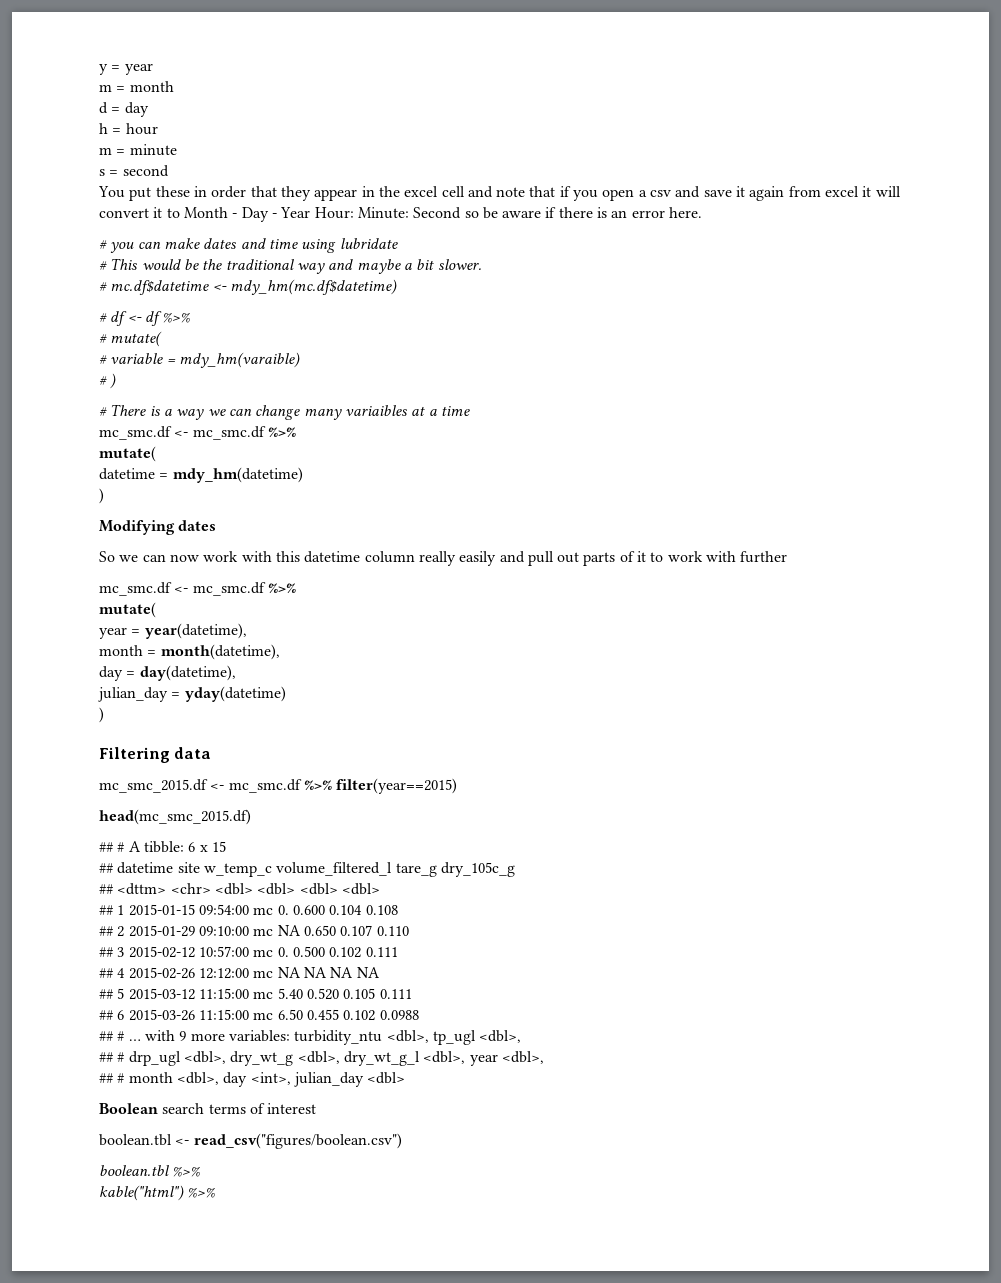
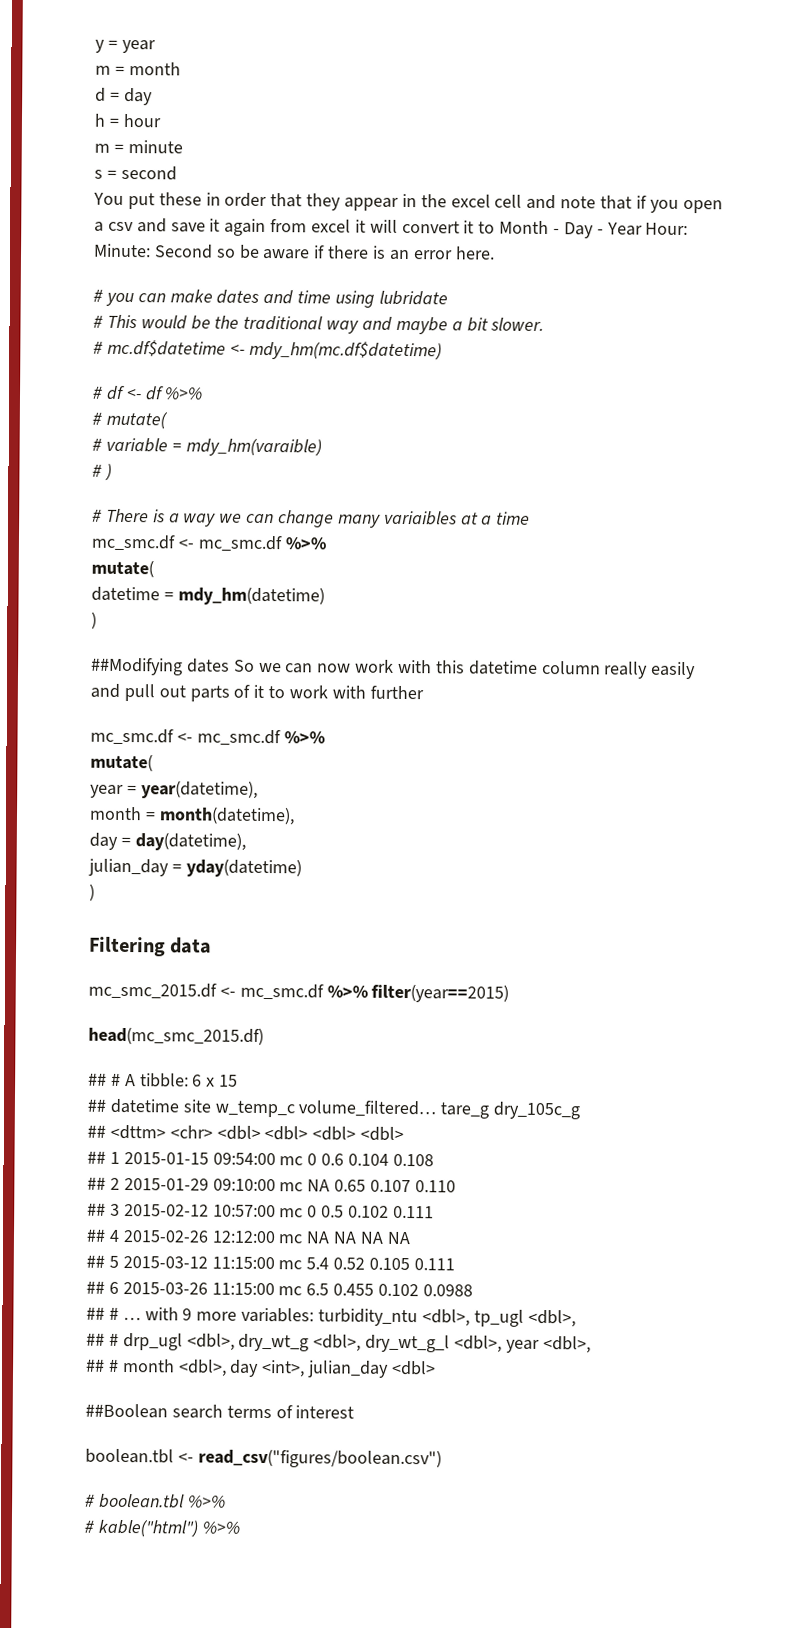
[99,520,217,535] Modifying dates // -> [91,657,230,676] ##Modifying dates
[276,862,393,876] volume_filtered_l -> [298,1100,437,1117] volume_filtered…
[277,905,325,915] 0. 0.600 -> [307,1153,345,1166] 0 0.6
[303,925,336,936] 0.650 -> [334,1179,367,1192] 0.65
[277,946,325,957] 0. 0.500 -> [307,1205,345,1218] 0 0.5
[277,988,339,1000] 5.40 0.520 -> [306,1257,366,1270] 5.4 0.52
[277,1009,303,1020] 6.50 -> [306,1283,330,1296] 6.5
[99,1103,158,1114] Boolean -> [85,1403,168,1419] ##Boolean
(402, 1141) none -> [85,1494,95,1507] #
(201, 1172) none -> [84,1520,94,1533] #

